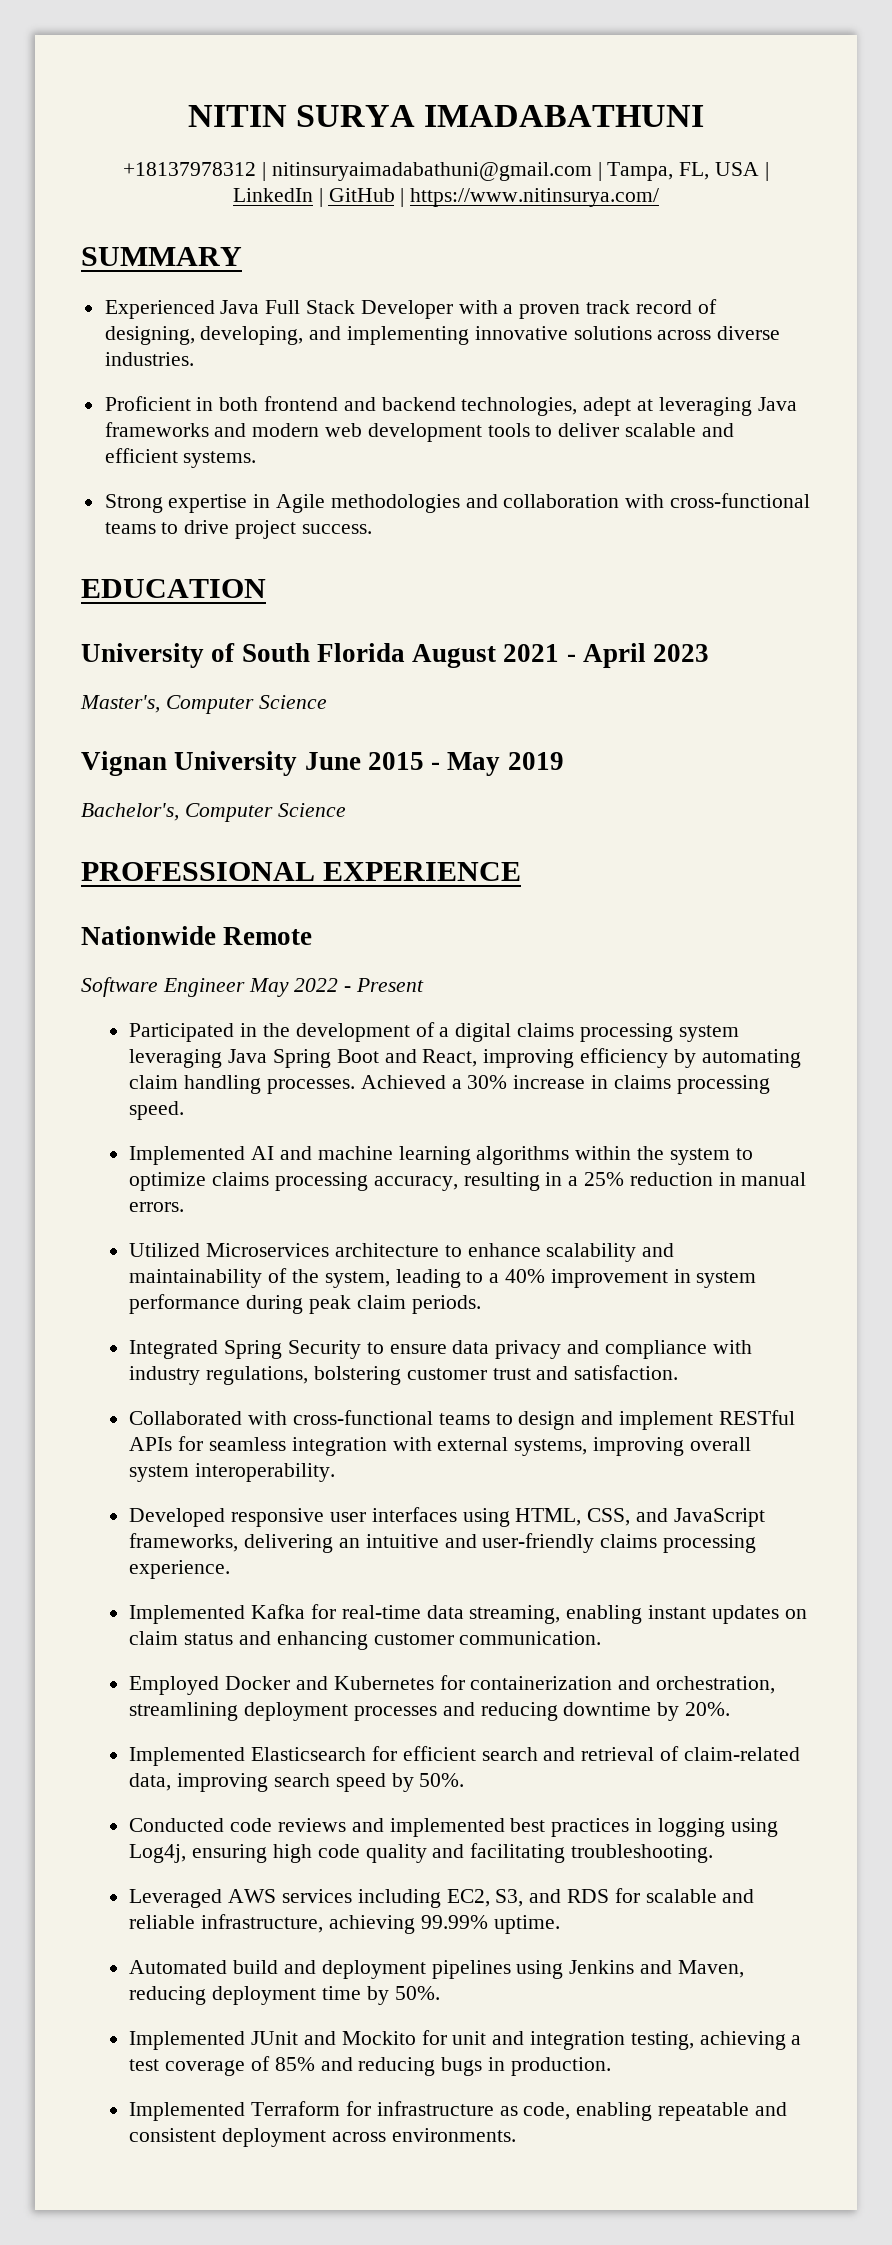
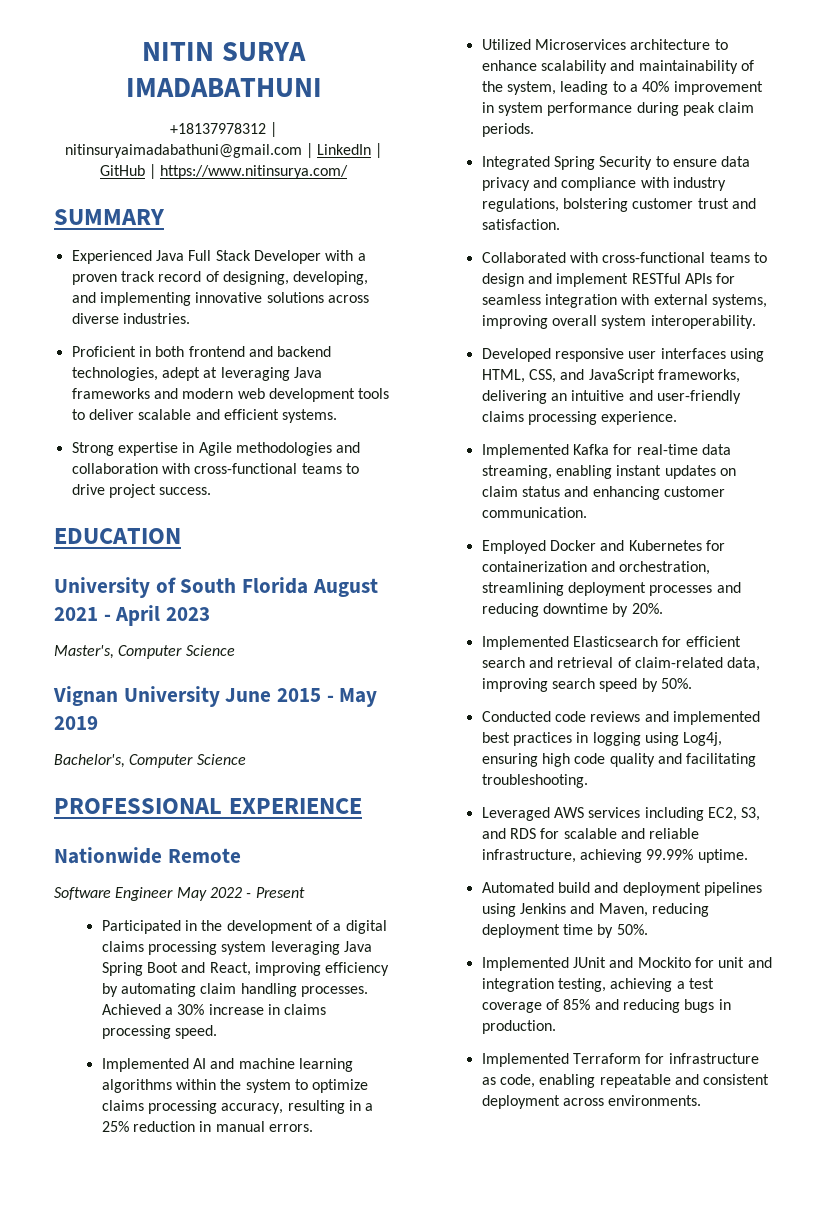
[607,162,769,181] Tampa, FL, USA | -> (313, 150) none

